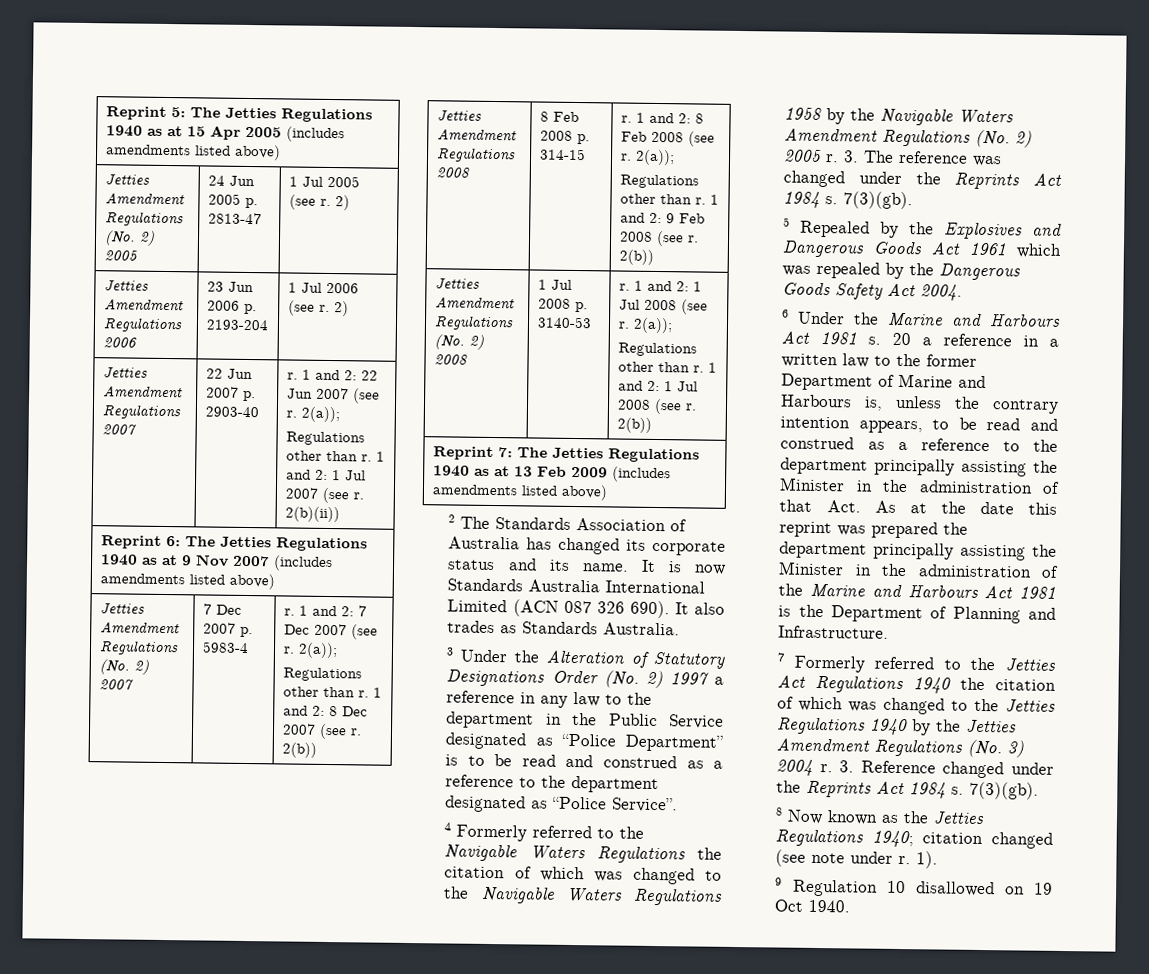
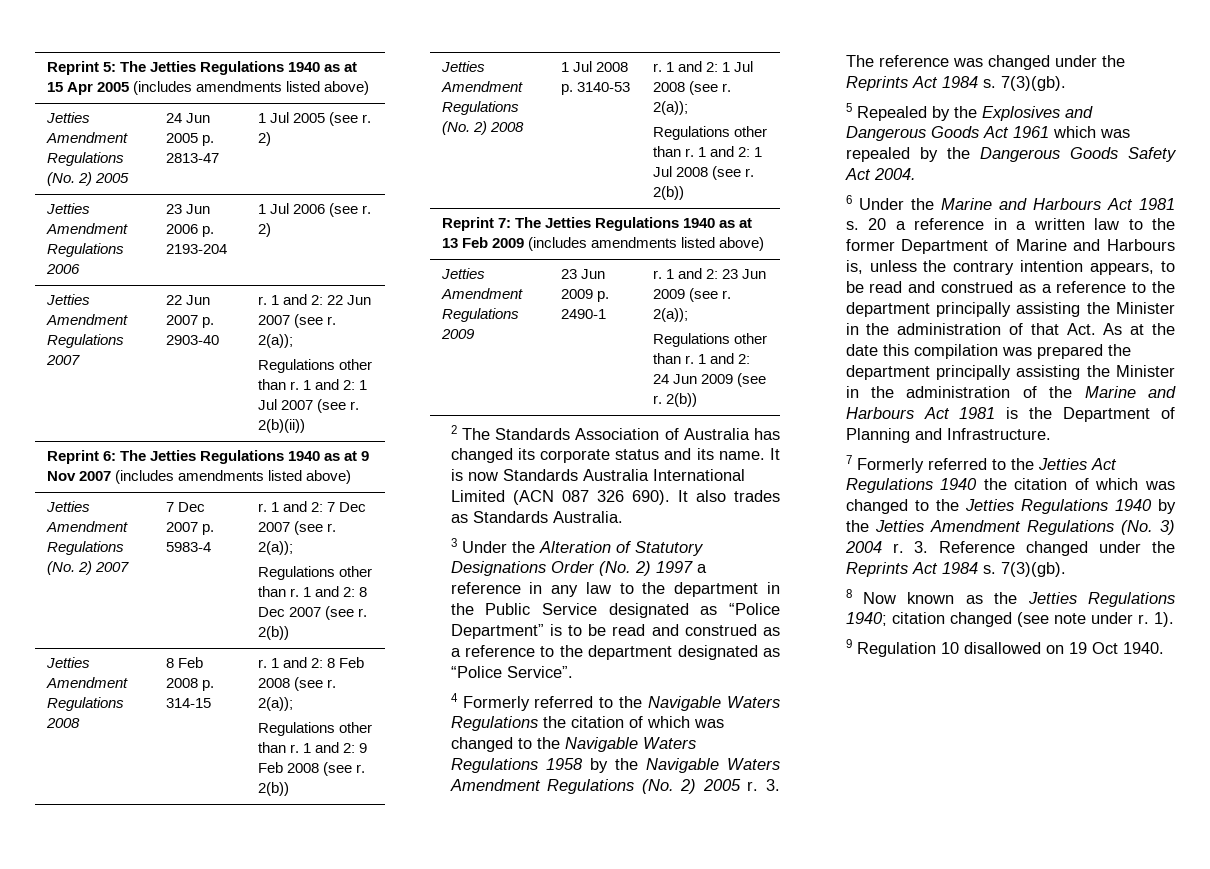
(608, 492) none -> [440,268,485,279] [440,288,523,299] [441,308,519,322] [440,329,475,339] [560,269,605,279] [560,289,609,302] [560,309,606,319] [652,268,767,279] [652,288,731,302] [652,308,688,322] [652,333,767,347] [652,353,750,364] [652,373,766,387] [652,393,697,407] // Jetties Amendment Regulations 2009 | 23 Jun 2009 p. 2490-1 | r. 1 and 2: 23 Jun 2009 (see r. 2(a)); // Regulations other than r. 1 and 2: 24 Jun 2009 (see r. 2(b))
[779,521,833,538] reprint -> [913,344,998,359] compilation

